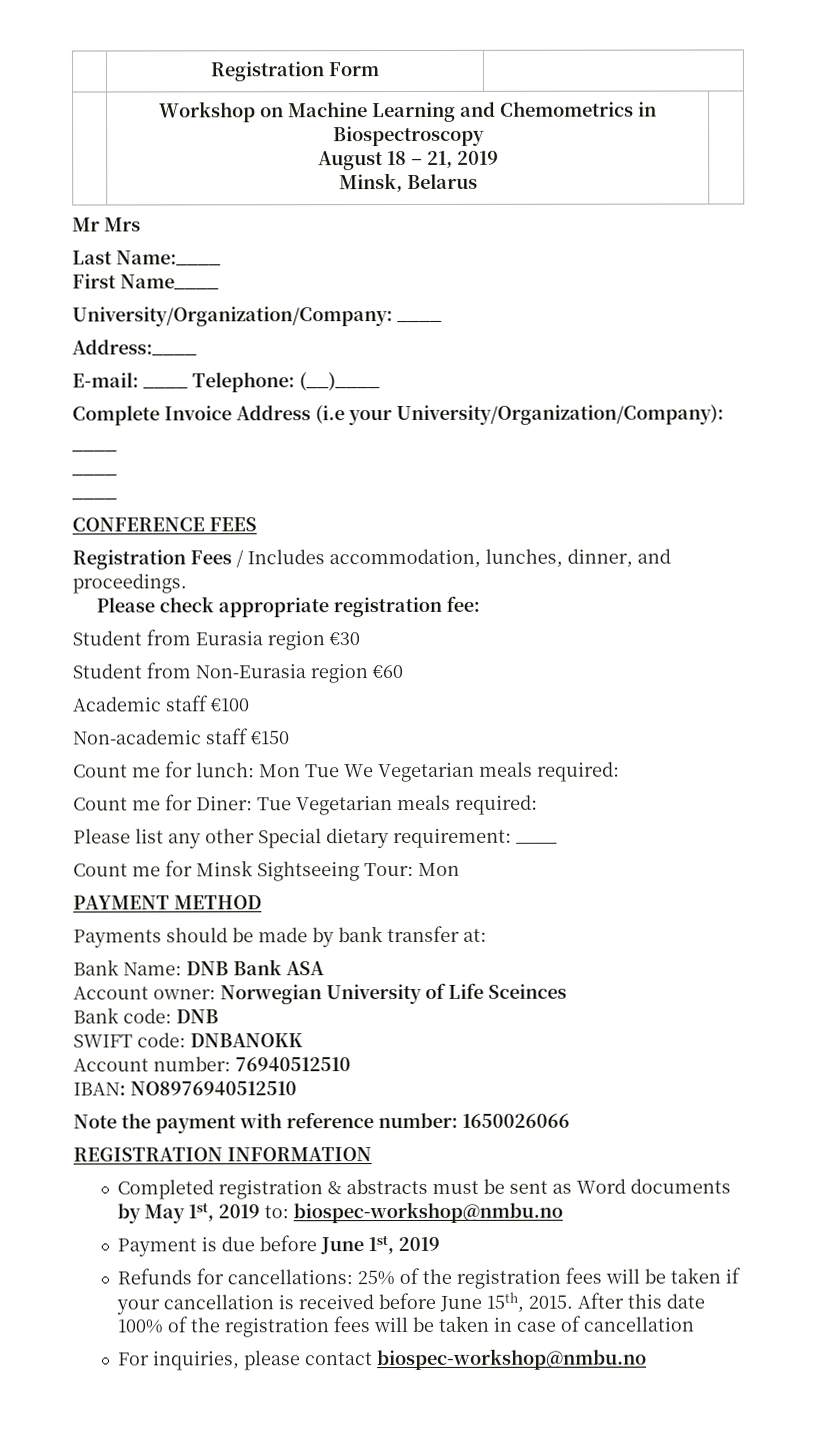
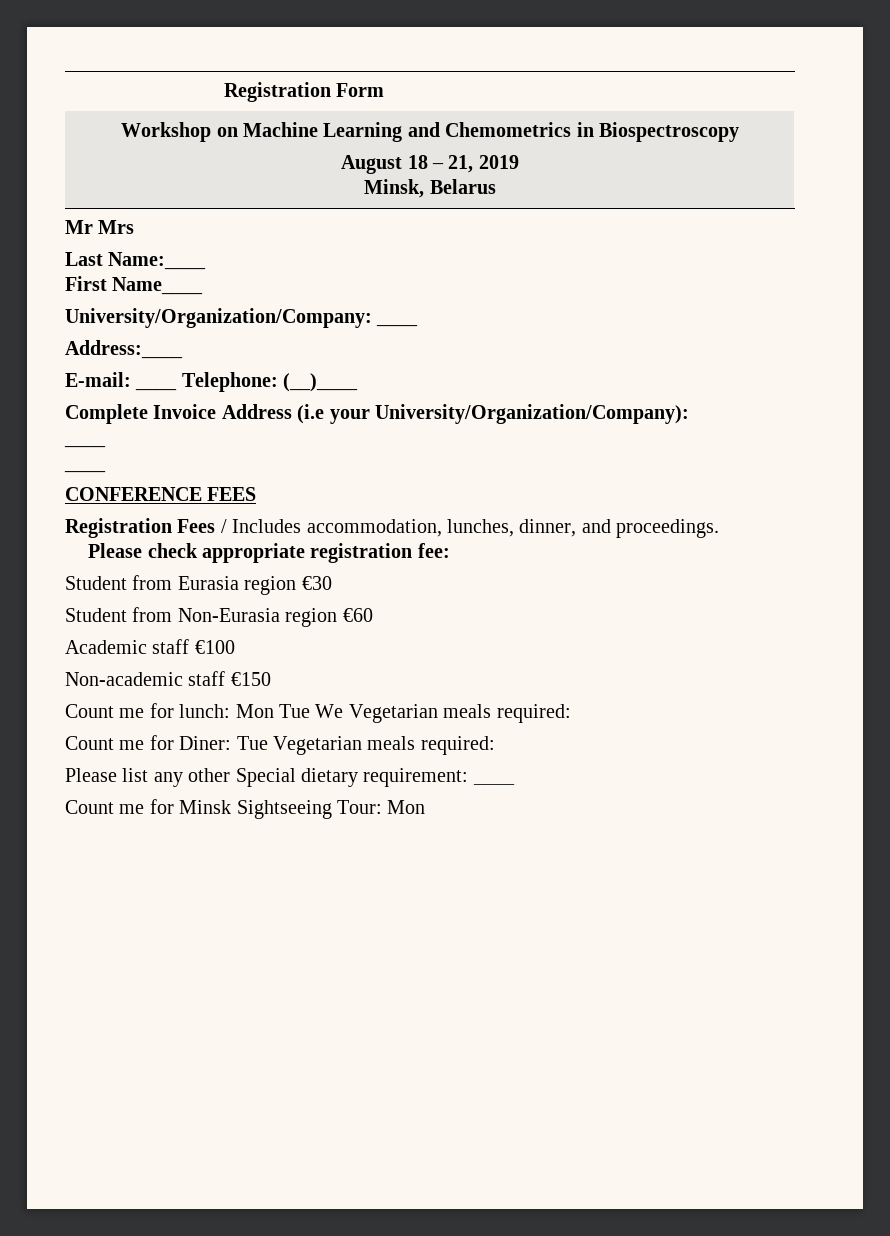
[71,498,117,501] // ____ -> (106, 471) none
[73,895,262,910] [73,925,487,948] [73,959,325,976] [73,982,567,1005] [73,1007,219,1024] [73,1032,303,1048] [73,1056,351,1072] [73,1081,297,1096] [73,1112,570,1134] [73,1147,372,1162] [116,1178,731,1200] [116,1201,563,1224] [116,1235,440,1257] [116,1267,741,1289] [115,1291,705,1315] [116,1315,694,1338] [116,1348,647,1371] // PAYMENT METHOD // Payments should be made by bank transfer at: // Bank Name: DNB Bank ASA // Account owner: Norwegian University of Life Sceinces // Bank code: DNB // SWIFT code: DNBANOKK // Account number: 76940512510 // IBAN: NO8976940512510 // Note the payment with reference number: 1650026066 // REGISTRATION INFORMATION // Completed registration & abstracts must be sent as Word documents by May 1st, 2019 to: biospec-workshop@nmbu.no // Payment is due before June 1st, 2019 // Refunds for cancellations: 25% of the registration fees will be taken if your cancellation is received before June 15th, 2015. After this date 100% of the registration fees will be taken in case of cancellation // For inquiries, please contact biospec-workshop@nmbu.no -> (426, 807) none

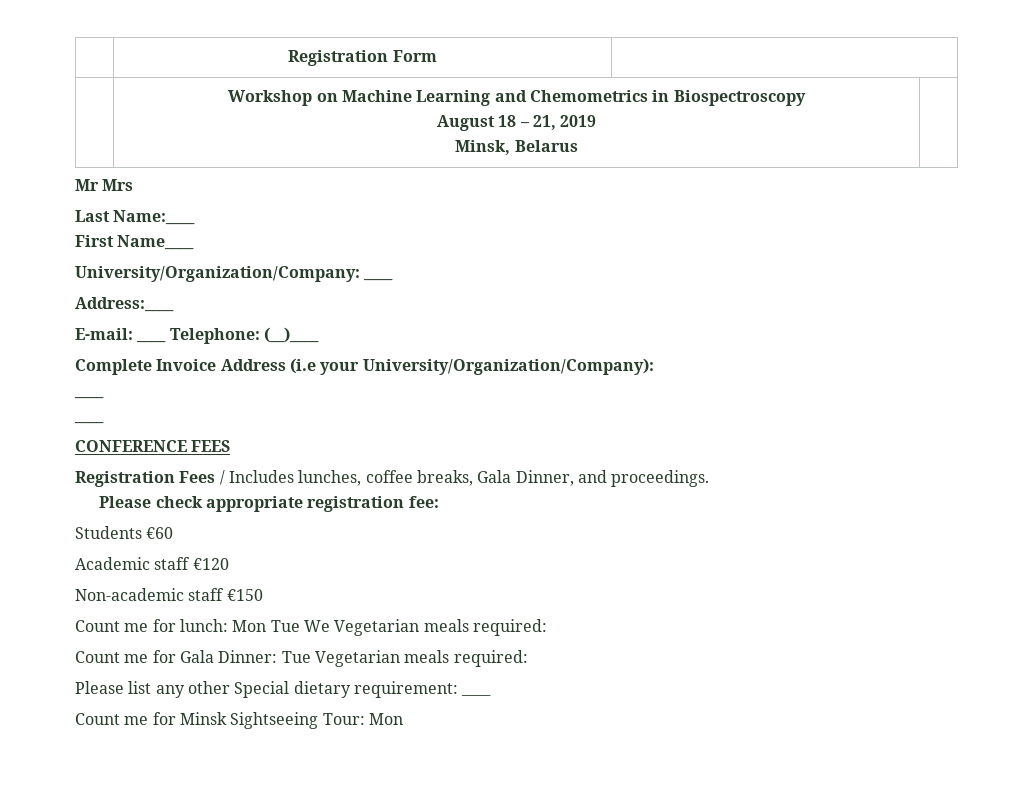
[306,519,577,537] accommodation, lunches, dinner, -> [298,470,574,486] lunches, coffee breaks, Gala Dinner,
[65,575,332,595] [65,607,338,627] Student from Eurasia region €30 // Student from Non-Eurasia region -> [75,526,142,539] Students
[194,640,235,654] €100 -> [192,558,229,570] €120
[179,736,232,750] Diner: -> [179,650,278,663] Gala Dinner:

